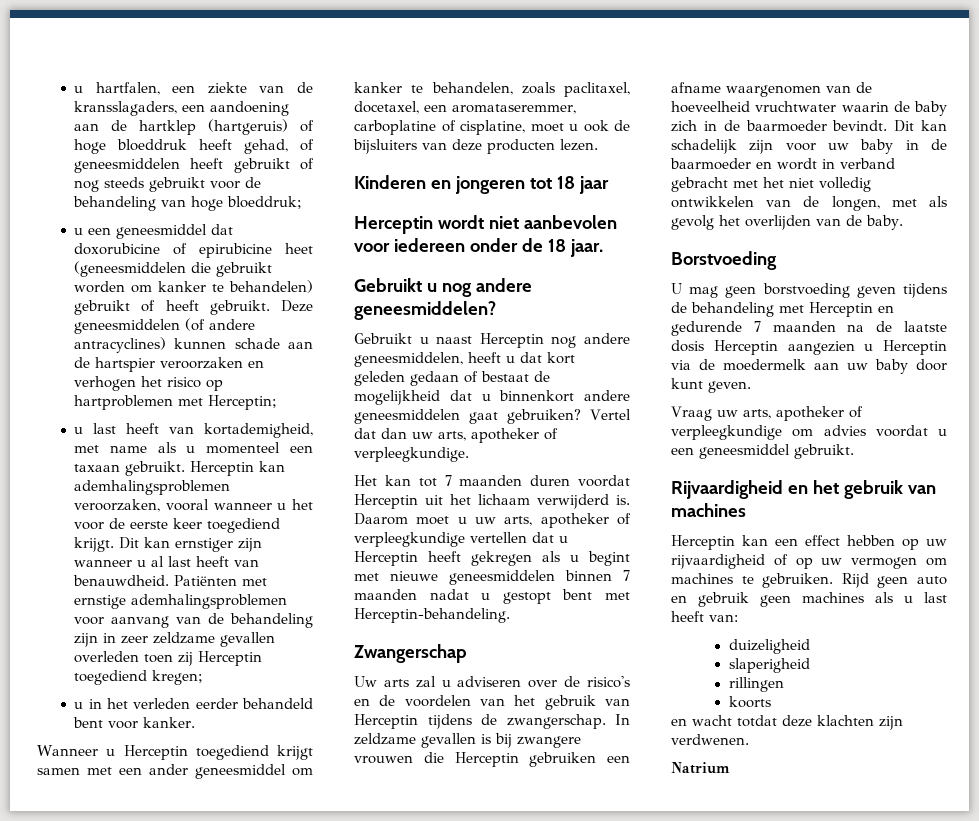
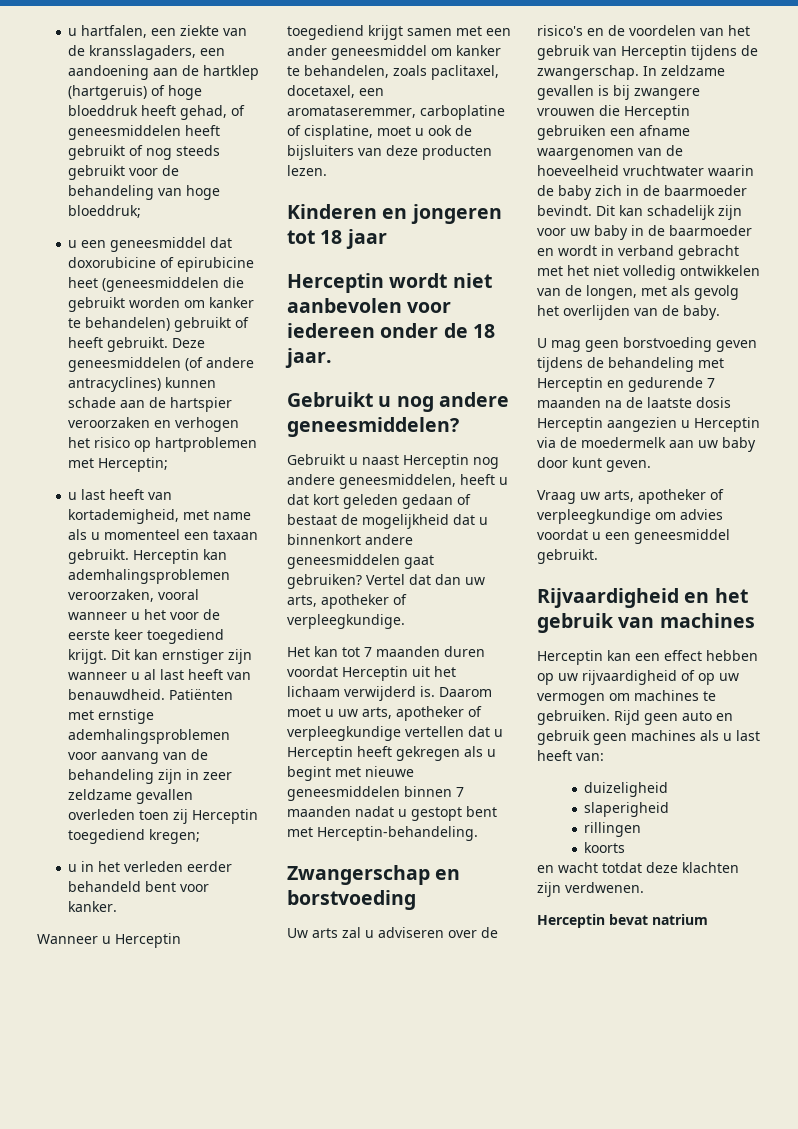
(467, 653) none -> [435,869,461,880] [287,890,416,910] en borstvoeding
[671,251,777,270] // Borstvoeding -> (720, 312) none
[671,762,730,774] Natrium -> [537,914,708,928] Herceptin bevat natrium

